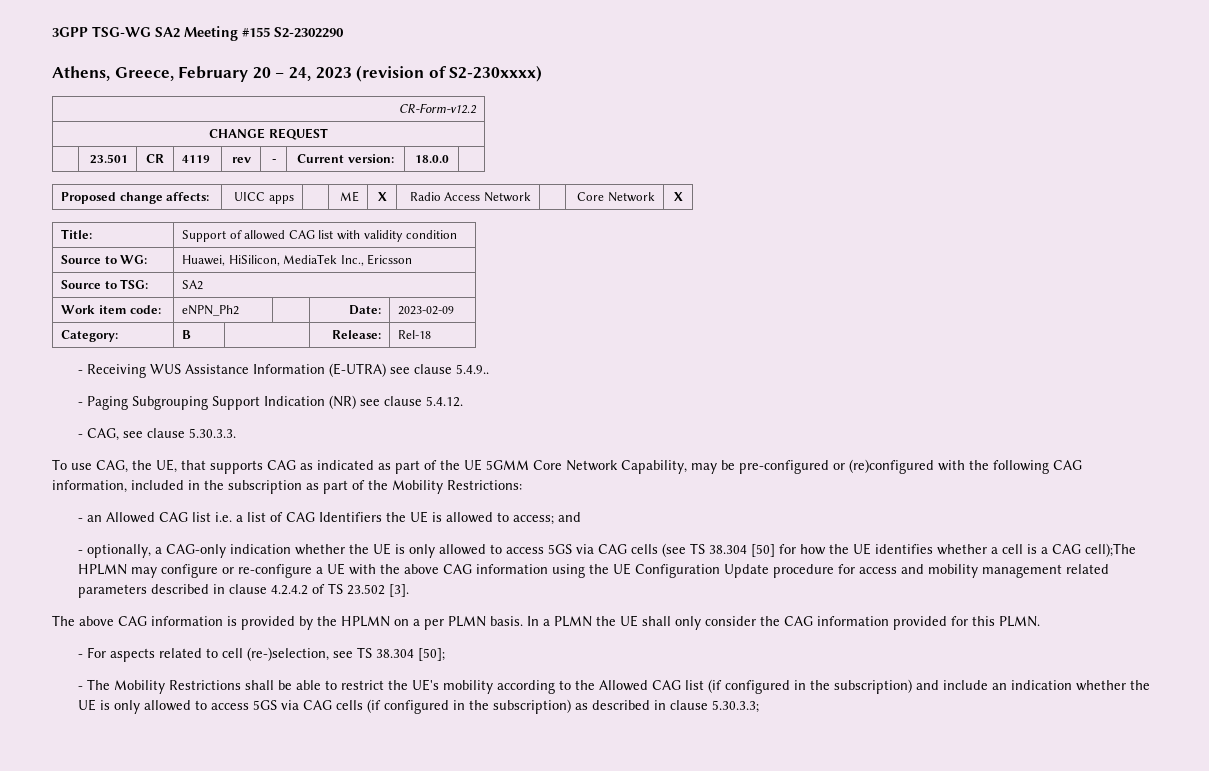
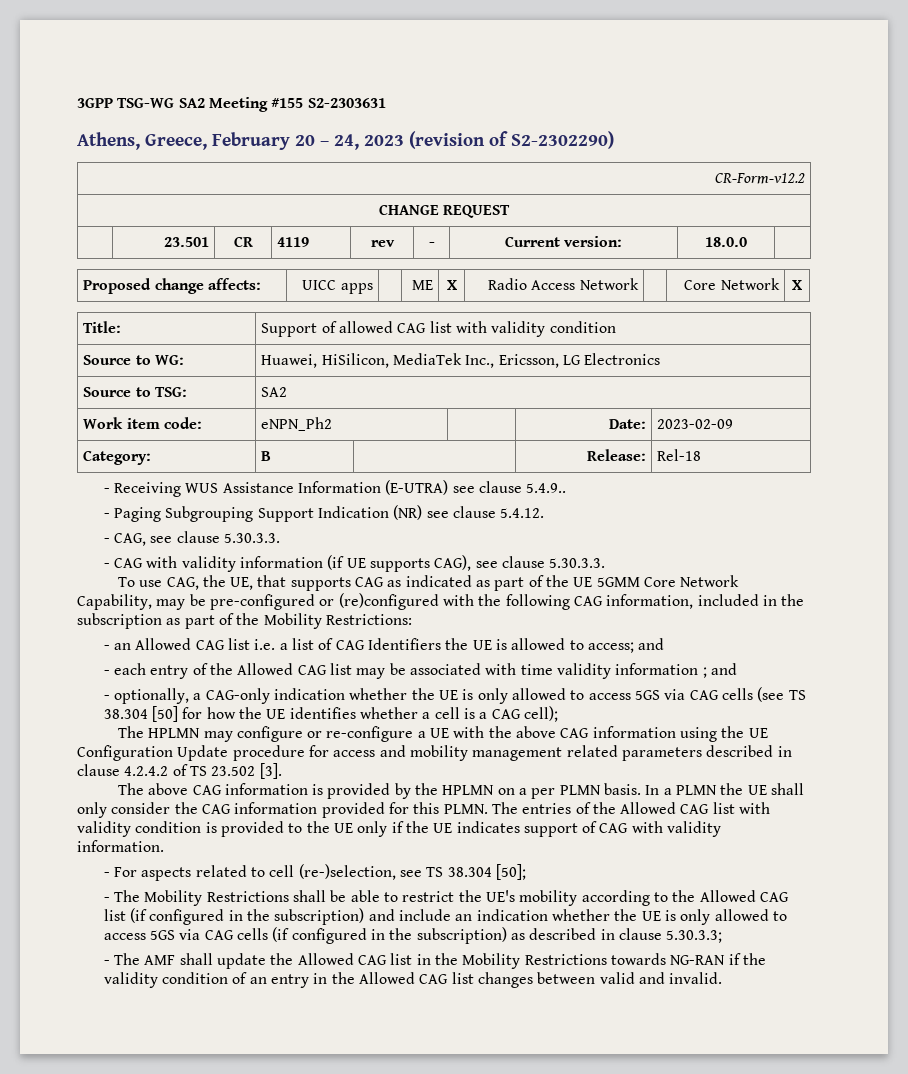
[274,27,344,38] S2-2302290 -> [307,98,386,108] S2-2303631
[449,65,543,82] S2-230xxxx) -> [511,131,614,149] S2-2302290)
[367,254,413,265] Ericsson -> [498,353,661,368] Ericsson, LG Electronics
(236, 433) none -> [103,555,606,572] // - CAG with validity information (if UE supports CAG), see clause 5.30.3.3.
(581, 517) none -> [103,663,737,679] // - each entry of the Allowed CAG list may be associated with time validity information ; and
[1084,543,1136,557] cell);The -> [523,706,558,722] [117,726,144,738] cell); // The
(1040, 621) none -> [491,802,771,814] [77,821,722,837] [77,840,164,852] The entries of the Allowed CAG list with validity condition is provided to the UE only if the UE indicates support of CAG with validity information.
(759, 706) none -> [103,953,766,969] [103,972,723,988] // - The AMF shall update the Allowed CAG list in the Mobility Restrictions towards NG-RAN if the validity condition of an entry in the Allowed CAG list changes between valid and invalid.

